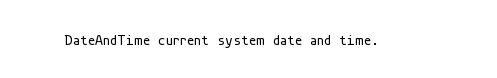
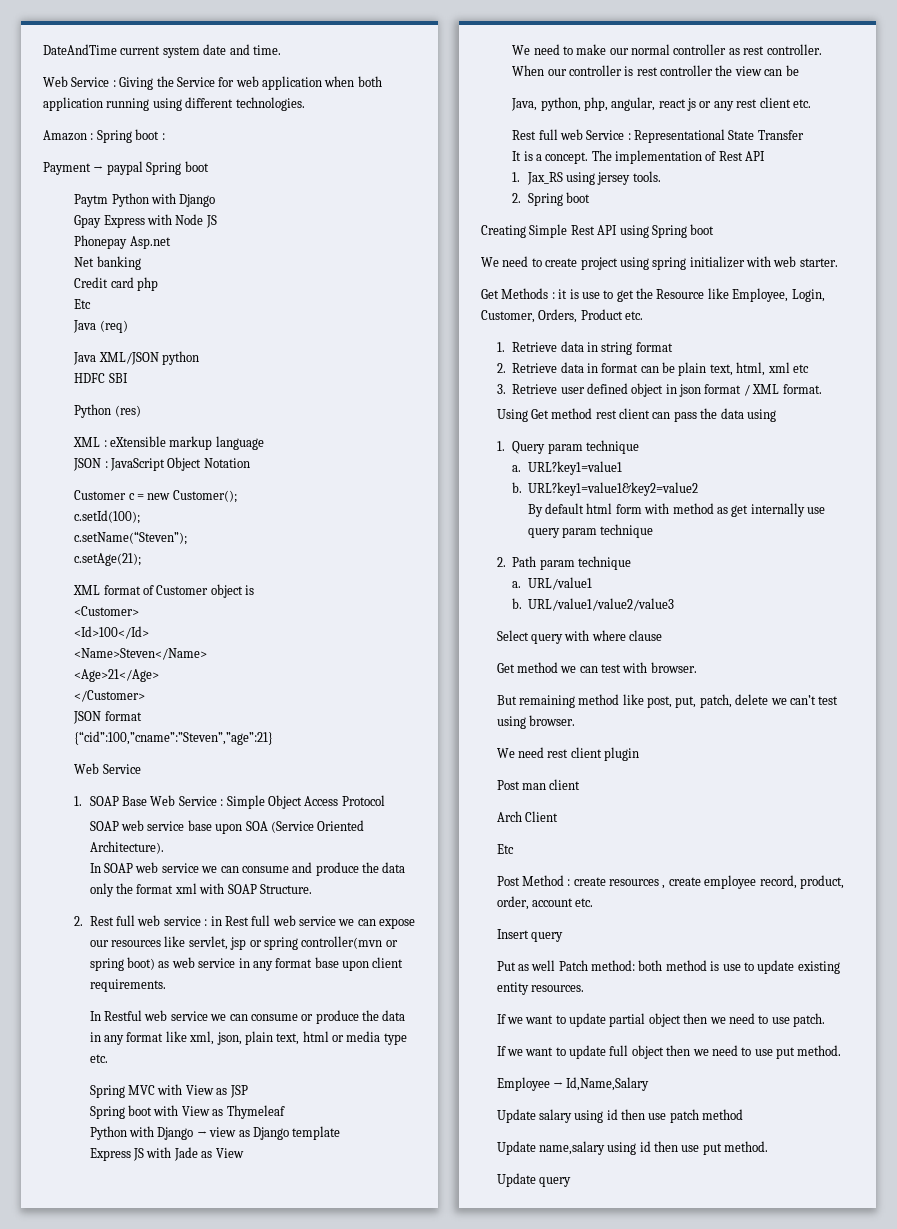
(379, 40) none -> [43,76,382,90] [43,97,305,111] [43,129,165,143] [43,161,209,175] [74,193,216,207] [74,214,217,228] [74,235,171,249] [74,256,141,270] [74,277,158,291] [74,299,92,309] [73,320,128,333] [73,351,199,365] [74,373,128,383] [74,404,141,418] [73,436,264,450] [73,457,250,471] [74,490,237,503] [74,510,141,524] [74,531,188,545] [74,553,142,566] [73,584,255,598] [74,606,140,616] [74,626,150,639] [74,648,208,660] [74,669,160,682] [74,690,146,702] [73,711,142,724] [74,731,274,745] [74,763,141,774] [74,795,385,809] [89,820,365,834] [89,841,164,854] [89,862,406,876] [89,883,312,897] [74,915,416,929] [89,936,398,950] [89,957,404,971] [89,979,166,992] [89,1010,406,1024] [89,1031,407,1045] [89,1054,108,1063] [89,1084,248,1098] [89,1105,285,1119] [89,1126,341,1140] [89,1147,244,1161] [512,44,822,55] [512,65,799,76] [511,97,811,111] [512,129,804,143] [512,150,766,164] [512,171,661,185] [512,192,591,206] [481,224,715,238] [481,256,838,270] [481,288,825,302] [481,309,644,323] [496,341,673,355] [496,362,809,376] [496,383,822,397] [496,408,776,422] [496,440,639,454] [512,461,622,475] [512,482,699,496] [527,503,826,517] [527,524,654,538] [496,556,631,570] [512,577,592,590] [512,598,675,611] [496,630,663,644] [496,662,697,673] [496,694,839,708] [496,715,575,729] [496,747,640,761] [496,779,581,790] [496,811,558,822] [496,844,514,854] [496,875,844,889] [496,896,594,910] [496,929,563,942] [496,960,840,974] [496,982,584,995] [496,1013,826,1027] [496,1045,842,1059] [496,1077,650,1091] [496,1109,744,1123] [496,1141,769,1155] [496,1173,571,1187] // Web Service : Giving the Service for web application when both application running using different technologies. // Amazon : Spring boot : // Payment → paypal Spring boot // Paytm Python with Django // Gpay Express with Node JS // Phonepay Asp.net // Net banking // Credit card php // Etc // Java (req) // Java XML/JSON python // HDFC SBI // Python (res) // XML : eXtensible markup language // JSON : JavaScript Object Notation // Customer c = new Customer(); // c.setId(100); // c.setName(“Steven”); // c.setAge(21); // XML format of Customer object is // <Customer> // <Id>100</Id> // <Name>Steven</Name> // <Age>21</Age> // </Customer> // JSON format // {“cid”:100,”cname”:”Steven”,”age”:21} // Web Service // 1. SOAP Base Web Service : Simple Object Access Protocol // SOAP web service base upon SOA (Service Oriented Architecture). // In SOAP web service we can consume and produce the data only the format xml with SOAP Structure. // 2. Rest full web service : in Rest full web service we can expose our resources like servlet, jsp or spring controller(mvn or spring boot) as web service in any format base upon client requirements. // In Restful web service we can consume or produce the data in any format like xml, json, plain text, html or media type etc. // Spring MVC with View as JSP // Spring boot with View as Thymeleaf // Python with Django → view as Django template // Express JS with Jade as View // We need to make our normal controller as rest controller. When our controller is rest controller the view can be // Java, python, php, angular, react js or any rest client etc. // Rest full web Service : Representational State Transfer // It is a concept. The implementation of Rest API // 1. Jax_RS using jersey tools. // 2. Spring boot // Creating Simple Rest API using Spring boot // We need to create project using spring initializer with web starter. // Get Methods : it is use to get the Resource like Employee, Login, Customer, Orders, Product etc. // 1. Retrieve data in string format // 2. Retrieve data in format can be plain text, html, xml etc // 3. Retrieve user defined object in json format / XML format. // Using Get method rest client can pass the data using // 1. Query param technique // a. URL?key1=value1 // b. URL?key1=value1&key2=value2 // By default html form with method as get internally use query param technique // 2. Path param technique // a. URL/value1 // b. URL/value1/value2/value3 // Select query with where clause // Get method we can test with browser. // But remaining method like post, put, patch, delete we can’t test using browser. // We need rest client plugin // Post man client // Arch Client // Etc // Post Method : create resources , create employee record, product, order, account etc. // Insert query // Put as well Patch method: both method is use to update existing entity resources. // If we want to update partial object then we need to use patch. // If we want to update full object then we need to use put method. // Employee → Id,Name,Salary // Update salary using id then use patch method // Update name,salary using id then use put method. // Update query

